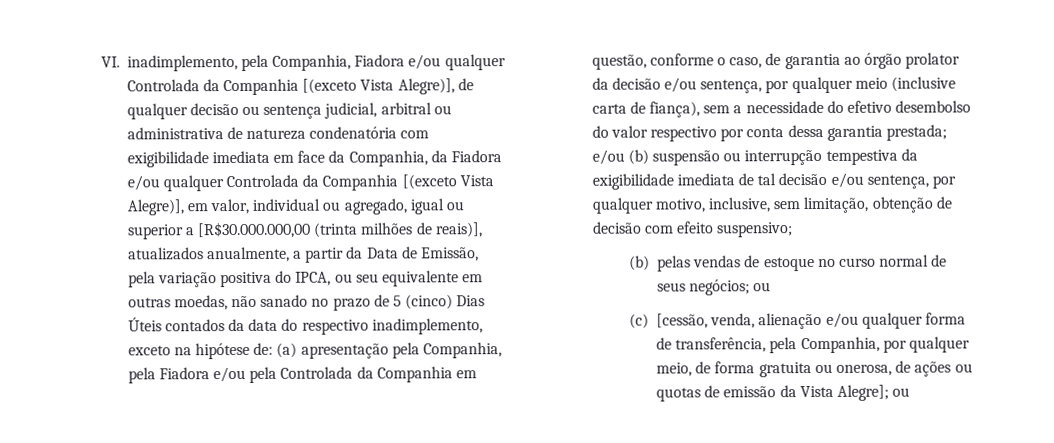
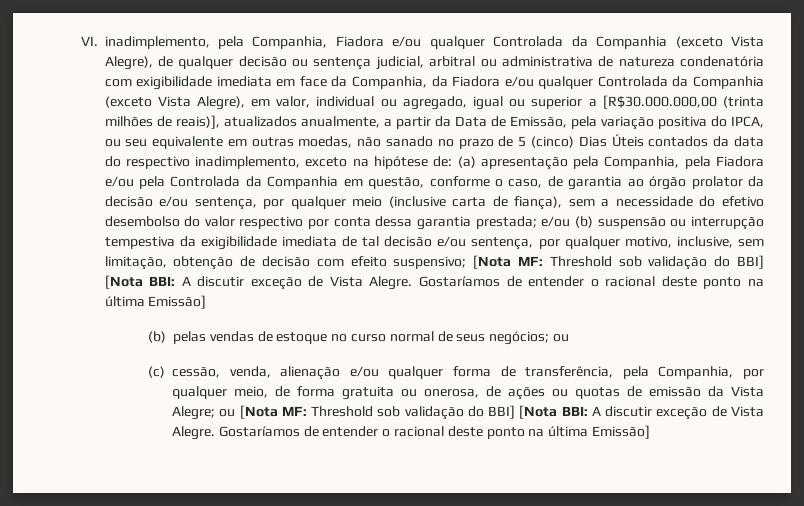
[302,78,455,95] [(exceto Vista Alegre)], -> [675,36,764,48] [104,56,153,70] (exceto Vista Alegre),
[401,174,494,190] [126,199,184,216] [(exceto Vista Alegre)], -> [104,96,245,110] (exceto Vista Alegre),
(794, 230) none -> [473,255,764,270] [104,275,765,290] [104,295,207,309] [Nota MF: Threshold sob validação do BBI] [Nota BBI: A discutir exceção de Vista Alegre. Gostaríamos de entender o racional deste ponto na última Emissão]
[656,313,709,329] [cessão, -> [172,366,221,378] cessão,
[836,384,911,401] Alegre]; ou -> [172,405,764,420] [172,425,650,440] Alegre; ou [Nota MF: Threshold sob validação do BBI] [Nota BBI: A discutir exceção de Vista Alegre. Gostaríamos de entender o racional deste ponto na última Emissão]

